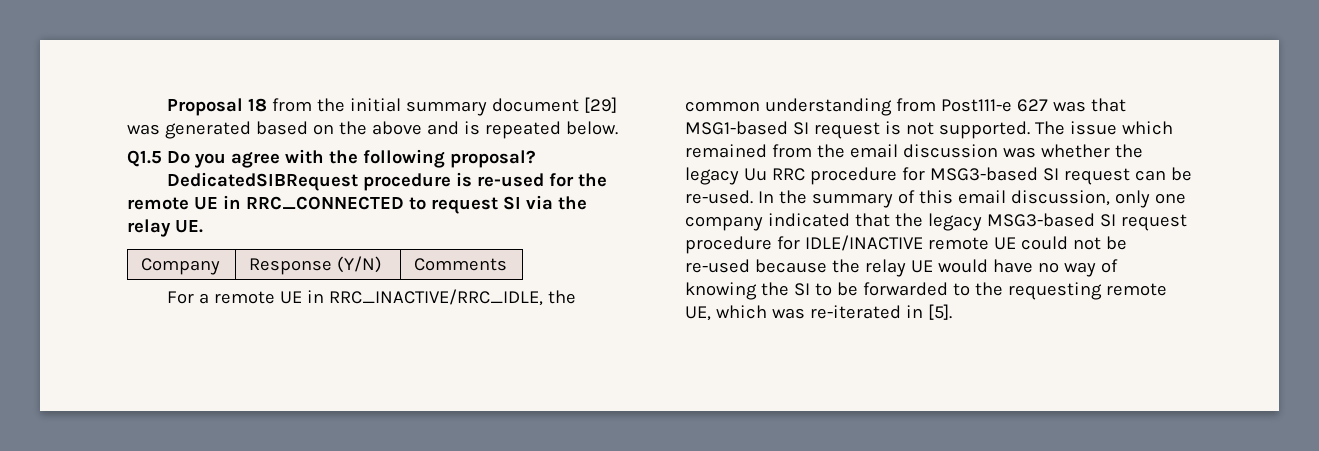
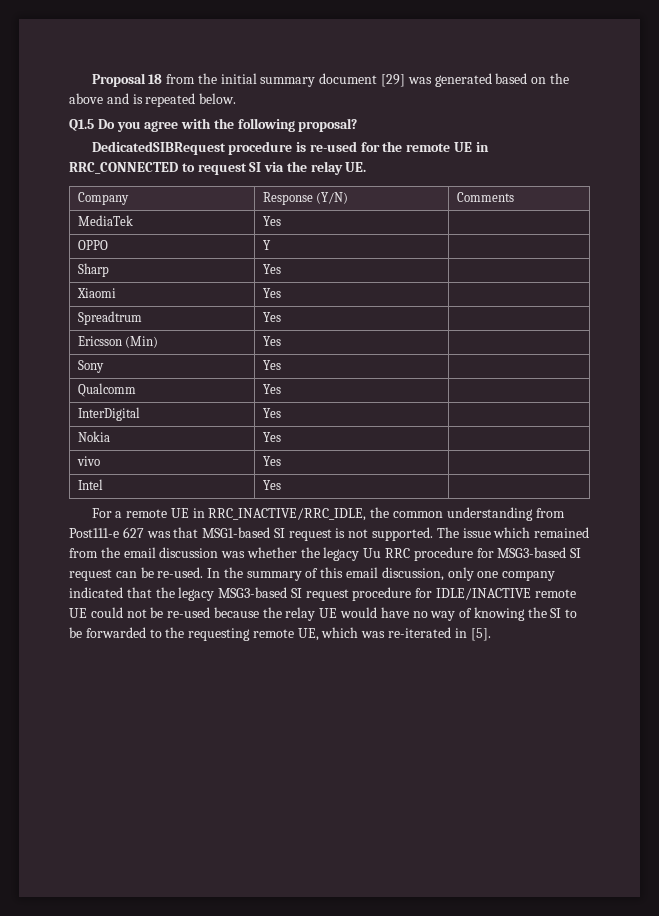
(508, 264) none -> [77,215,133,226] [262,216,281,226] [77,240,108,250] [262,240,271,250] [77,263,109,277] [262,264,281,274] [76,288,116,298] [262,288,281,298] [77,311,142,325] [262,312,281,322] [77,336,159,348] [262,336,281,346] [77,360,104,373] [262,360,281,370] [77,383,136,397] [262,384,281,394] [77,407,140,421] [262,408,281,418] [77,431,110,442] [262,432,281,442] [76,456,100,466] [262,456,281,466] [77,479,103,490] [262,480,281,490] // MediaTek | Yes | // OPPO | Y | // Sharp | Yes | // Xiaomi | Yes | // Spreadtrum | Yes | // Ericsson (Min) | Yes | // Sony | Yes | // Qualcomm | Yes | // InterDigital | Yes | // Nokia | Yes | // vivo | Yes | // Intel | Yes |

